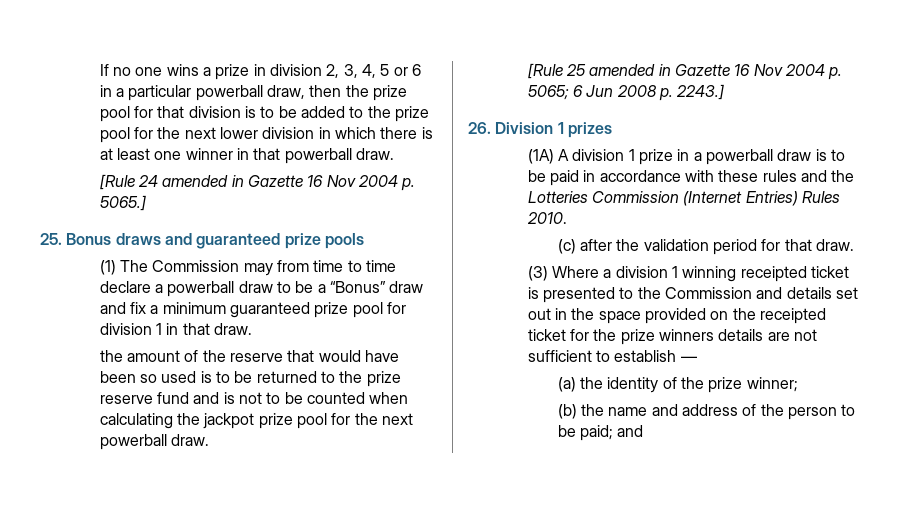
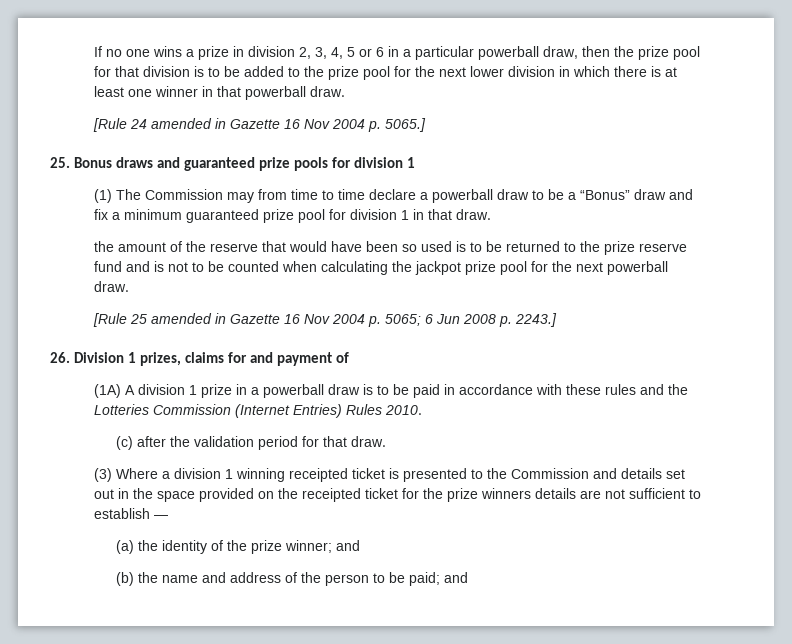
(364, 241) none -> [332,157,416,168] for division 1
[567,122,612,138] prizes -> [140,352,350,366] prizes, claims for and payment of
(798, 384) none -> [335,540,360,551] and

